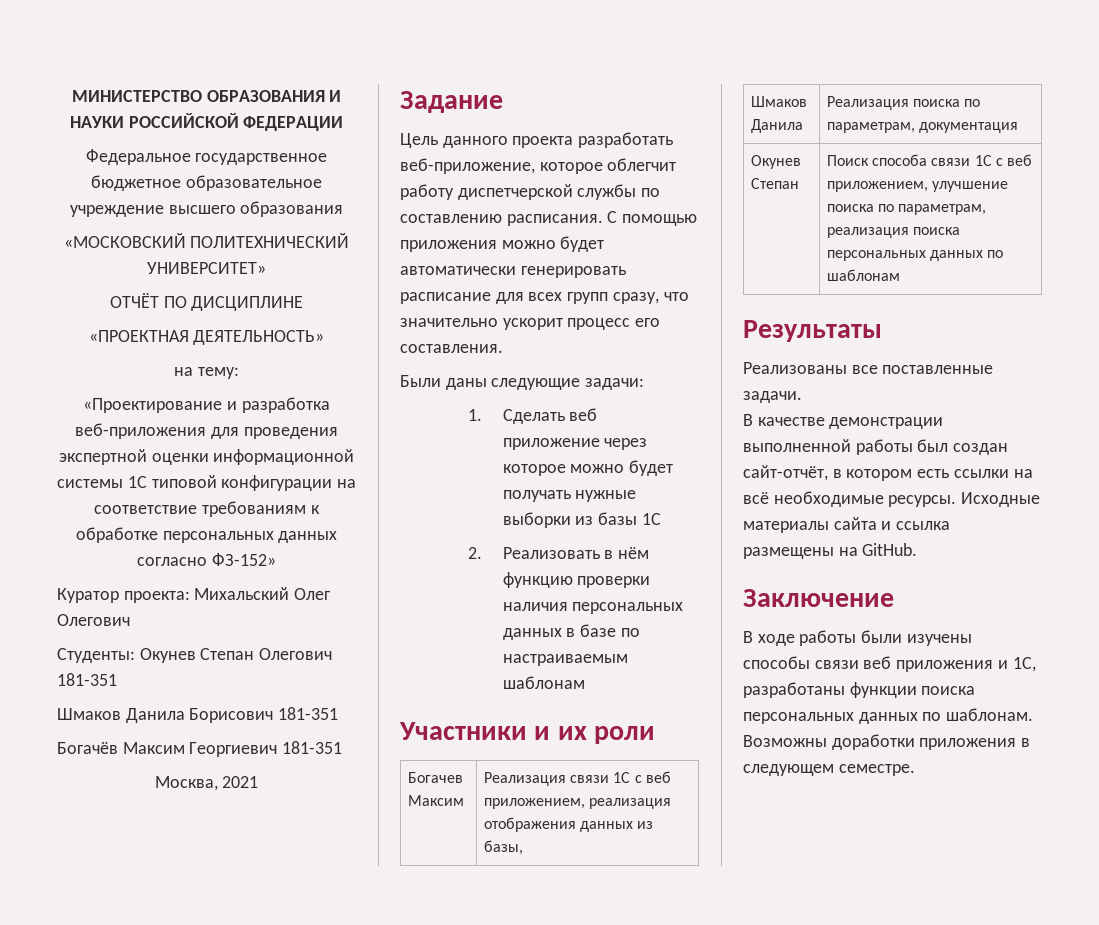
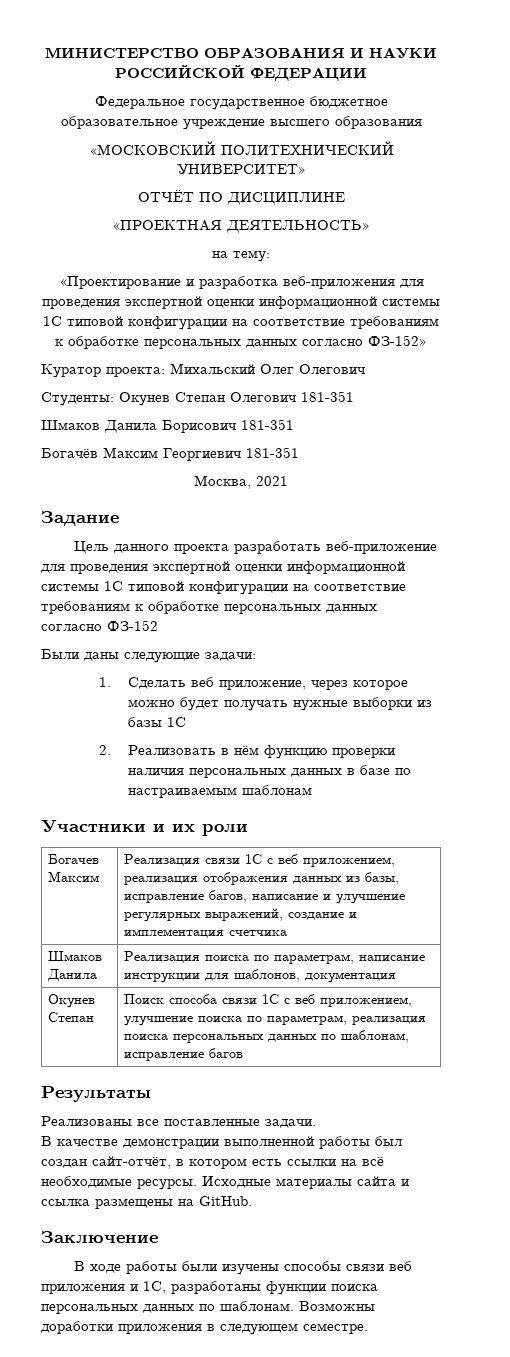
[400,158,677,174] [400,184,661,200] [400,211,698,226] [400,236,605,252] [400,266,626,278] [400,292,689,304] [400,318,661,330] [400,344,503,353] веб-приложение, которое облегчит работу диспетчерской службы по составлению расписания. С помощью приложения можно будет автоматически генерировать расписание для всех групп сразу, что значительно ускорит процесс его составления. -> [326,541,438,554] [41,561,405,574] [41,581,406,595] [41,601,377,614] [41,620,158,631] веб-приложение для проведения экспертной оценки информационной системы 1С типовой конфигурации на соответствие требованиям к обработке персональных данных согласно ФЗ-152
[502,438,600,450] приложение -> [219,680,307,690] приложение,
(523, 847) none -> [124,890,406,904] [124,908,358,922] [124,929,288,938] исправление багов, написание и улучшение регулярных выражений, создание и имплементация счетчика
(915, 127) none -> [359,955,426,961] [124,969,301,983] написание инструкции для шаблонов,
[826,269,900,281] шаблонам -> [341,1030,410,1043] [124,1048,244,1061] шаблонам, исправление багов

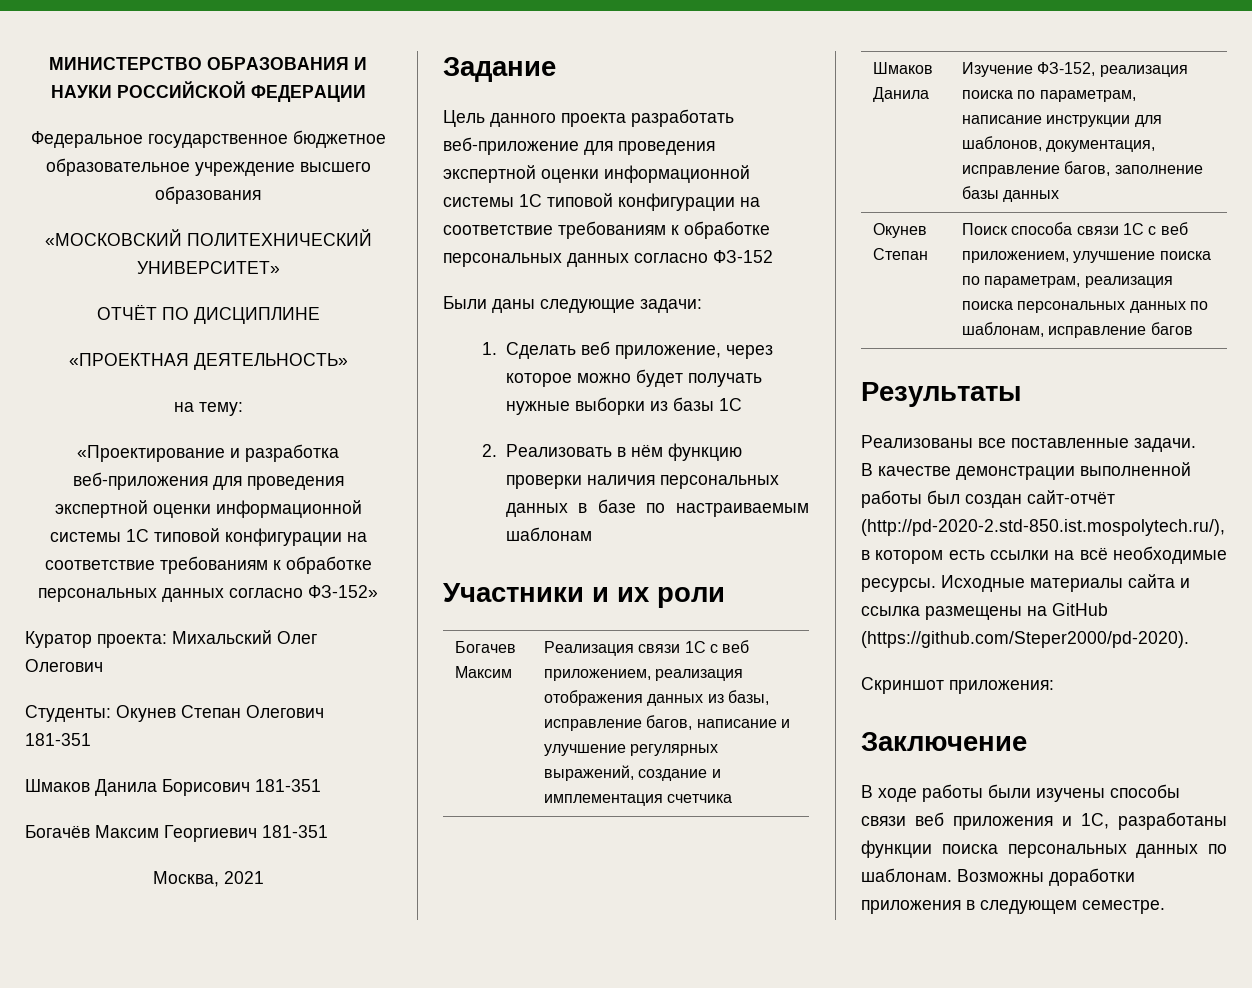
[124,951,201,963] Реализация -> [962,62,1188,77] Изучение ФЗ-152, реализация
[305,972,397,983] документация -> [1046,140,1156,152] [962,161,1203,177] [962,186,1060,202] документация, исправление багов, заполнение базы данных
[92,1156,171,1169] сайт-отчёт, -> [1027,490,1115,504] [861,519,1225,536] сайт-отчёт (http://pd-2020-2.std-850.ist.mospolytech.ru/),
[199,1196,252,1206] GitHub. -> [1052,603,1108,616] [861,631,1189,648] [861,677,1054,694] GitHub (https://github.com/Steper2000/pd-2020). // Скриншот приложения:

